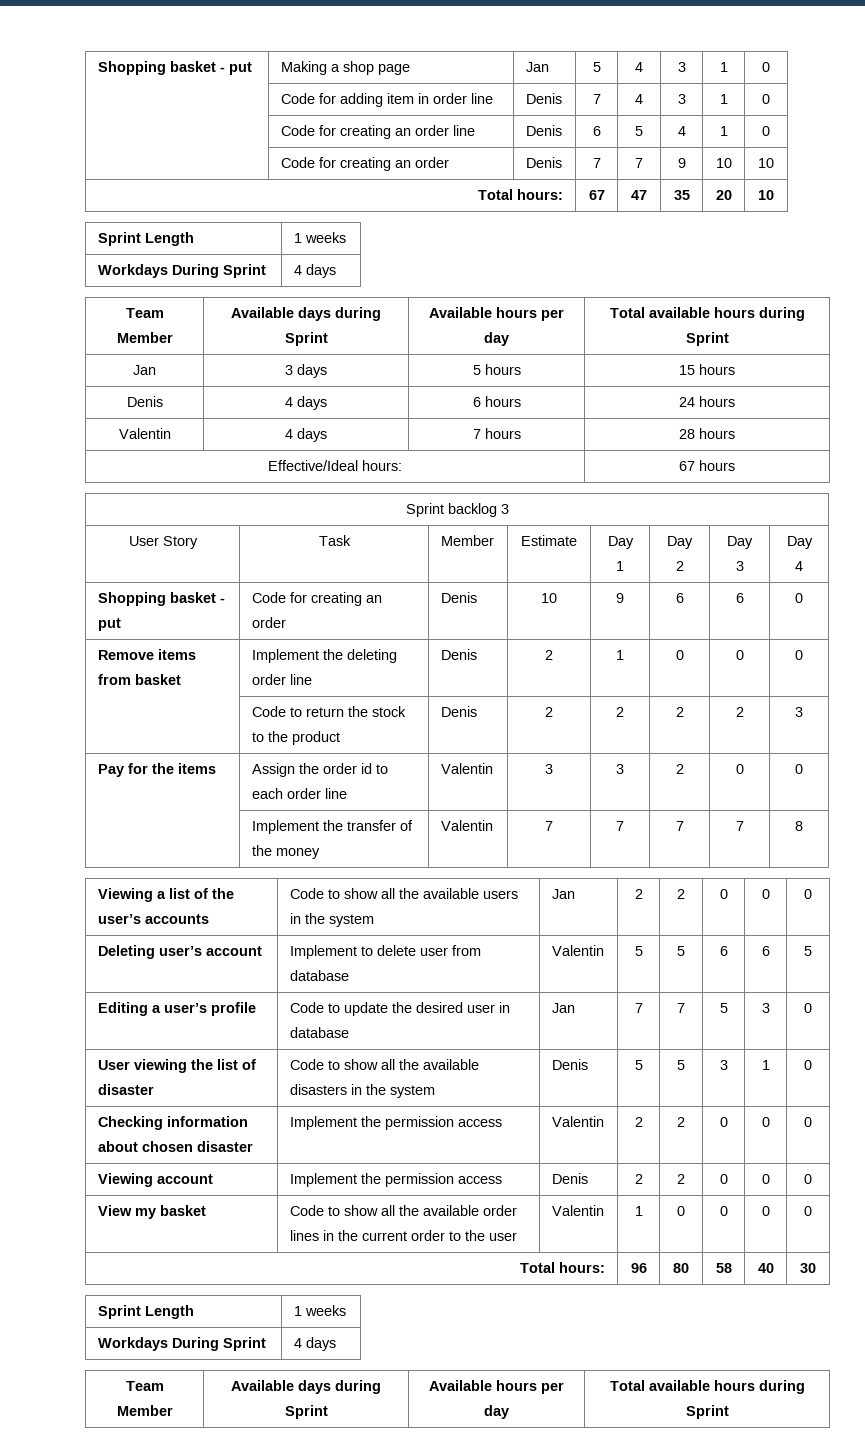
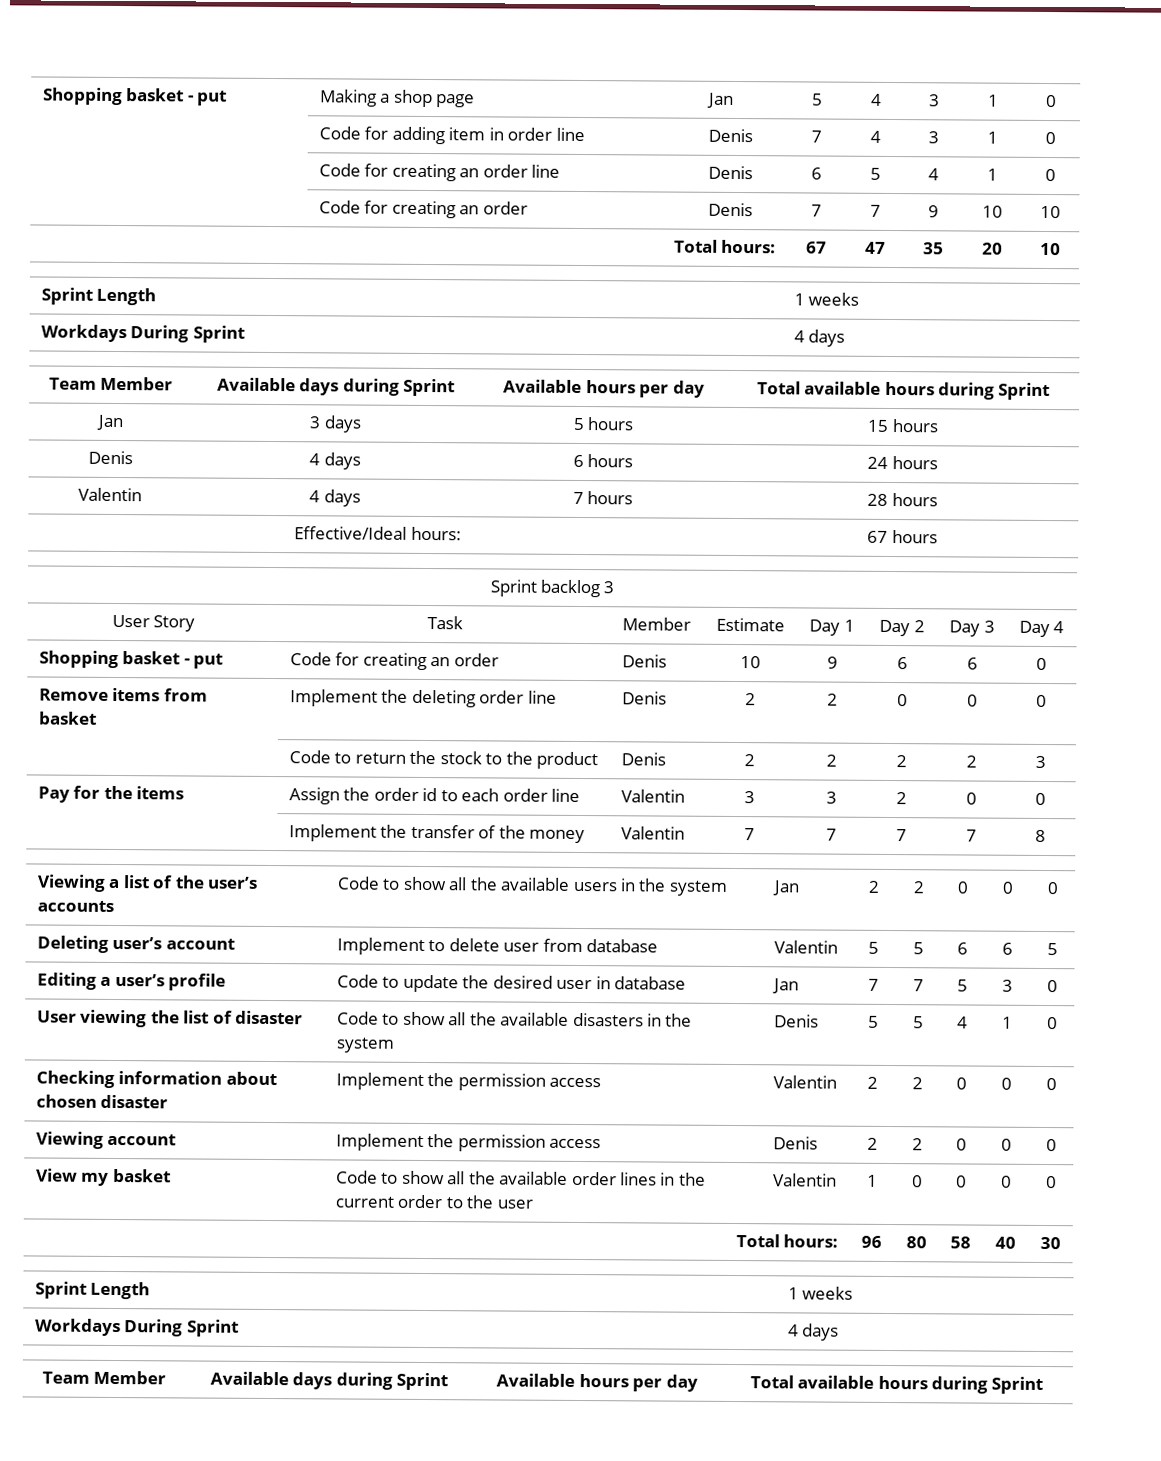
[616,650,624,660] 1 -> [826,693,838,706] 2
[719,1060,728,1070] 3 -> [957,1016,968,1029] 4

